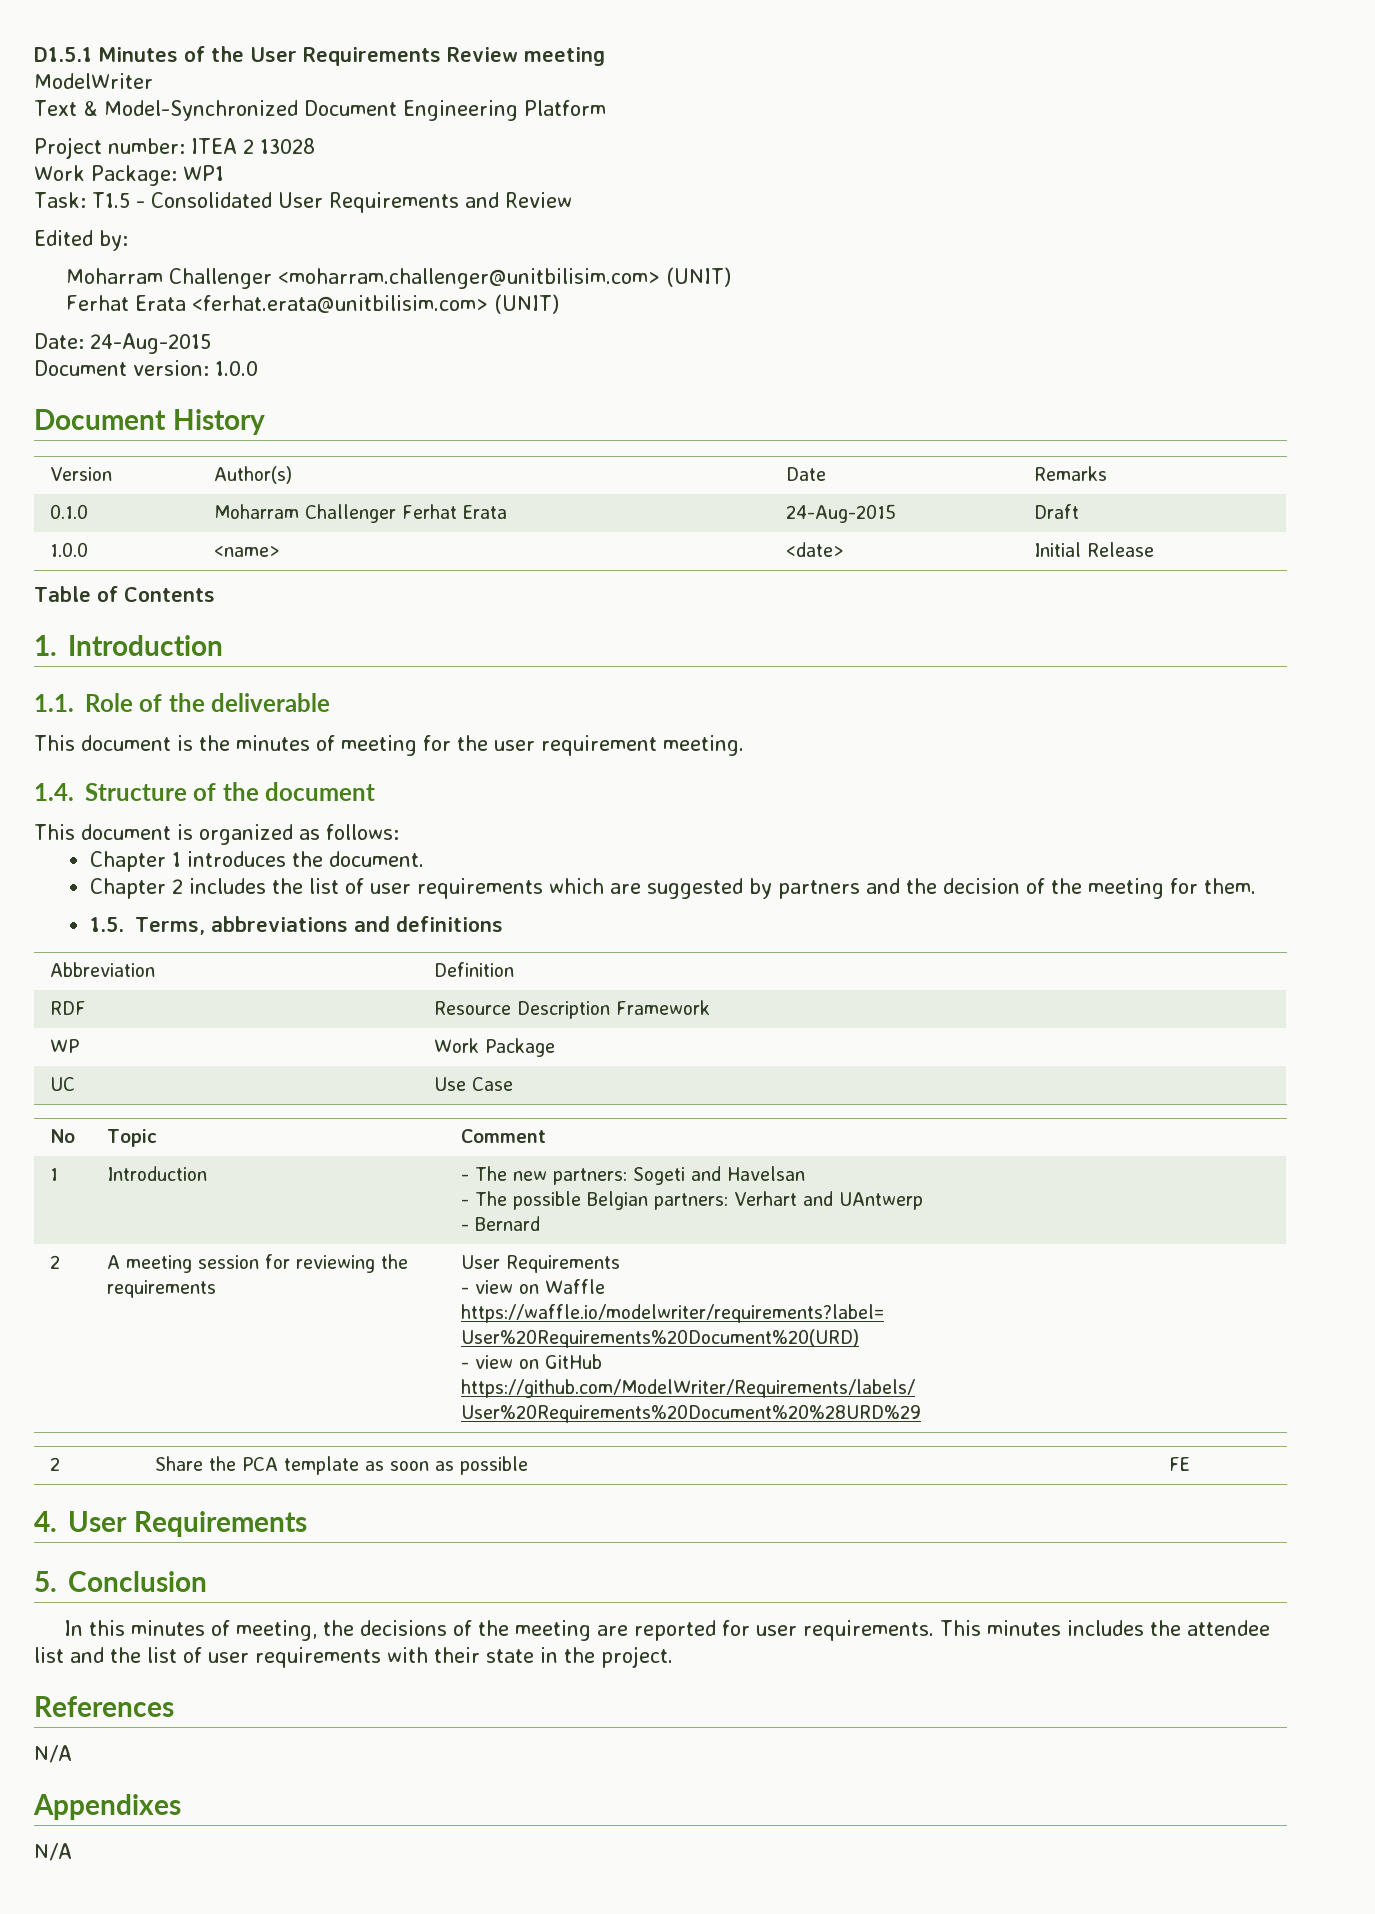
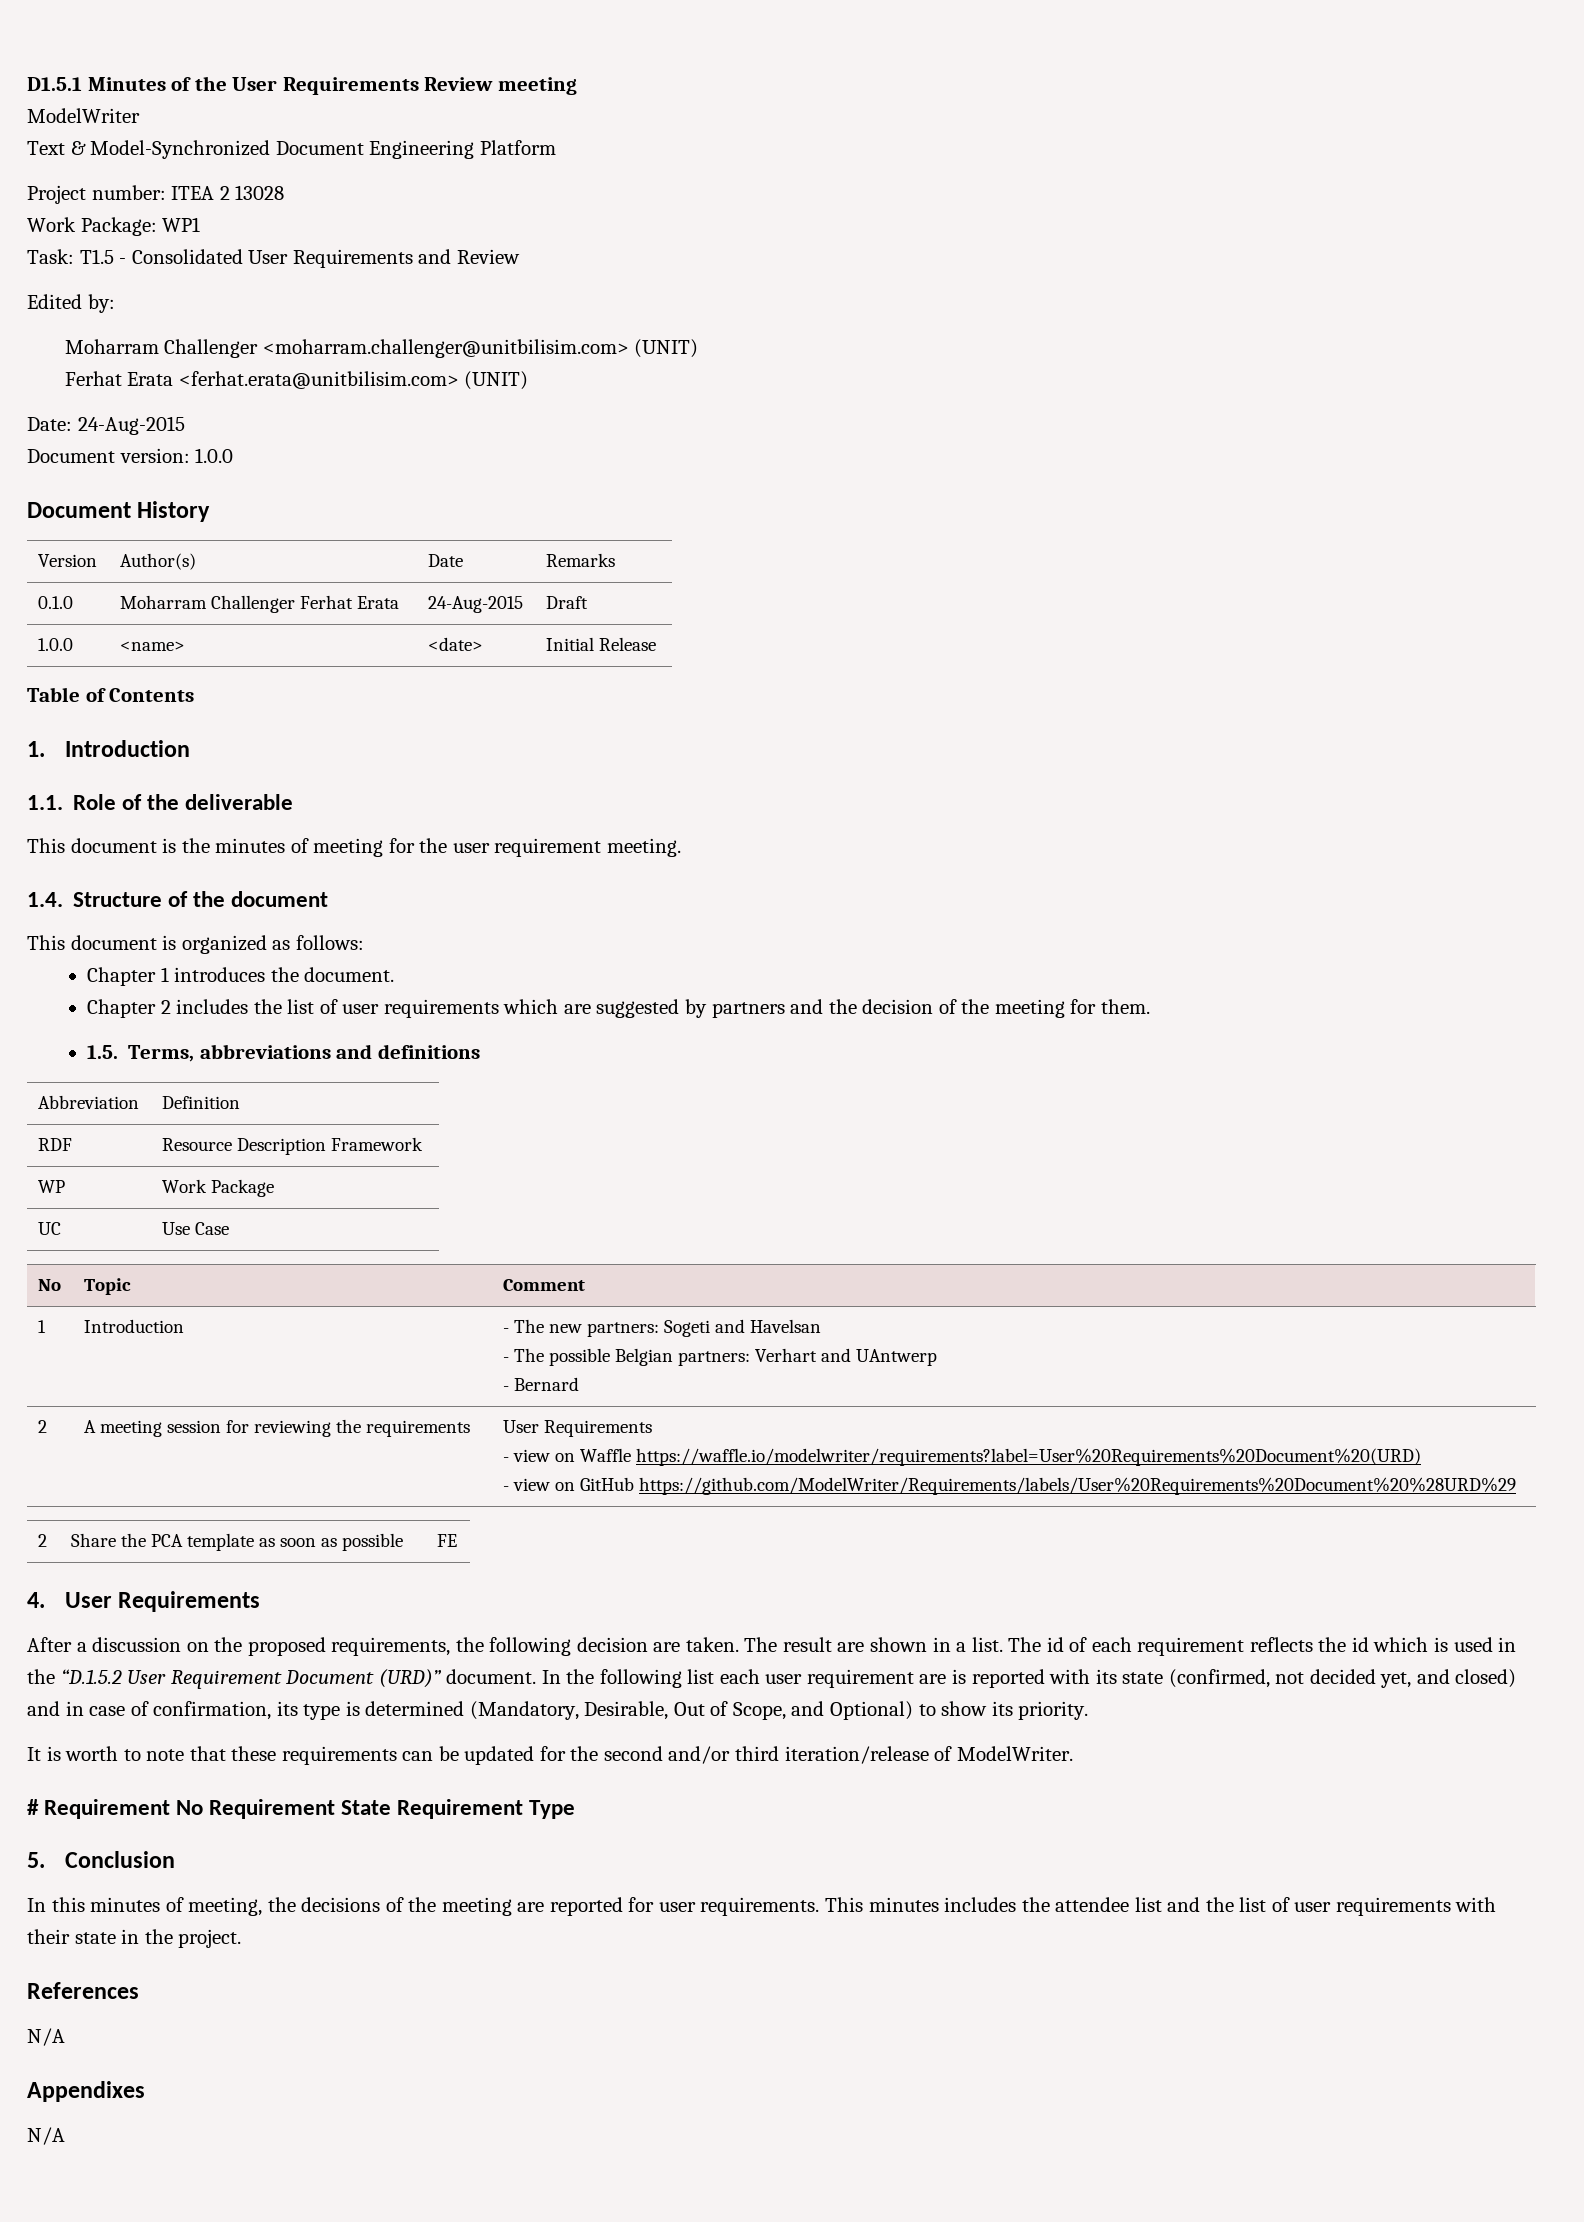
(307, 1524) none -> [27,1637,1517,1656] [27,1669,1517,1689] [27,1701,1089,1720] [27,1746,1073,1765] [27,1799,576,1819] // After a discussion on the proposed requirements, the following decision are taken. The result are shown in a list. The id of each requirement reflects the id which is used in the “D.1.5.2 User Requirement Document (URD)” document. In the following list each user requirement are is reported with its state (confirmed, not decided yet, and closed) and in case of confirmation, its type is determined (Mandatory, Desirable, Out of Scope, and Optional) to show its priority. // It is worth to note that these requirements can be updated for the second and/or third iteration/release of ModelWriter. // # Requirement No Requirement State Requirement Type

